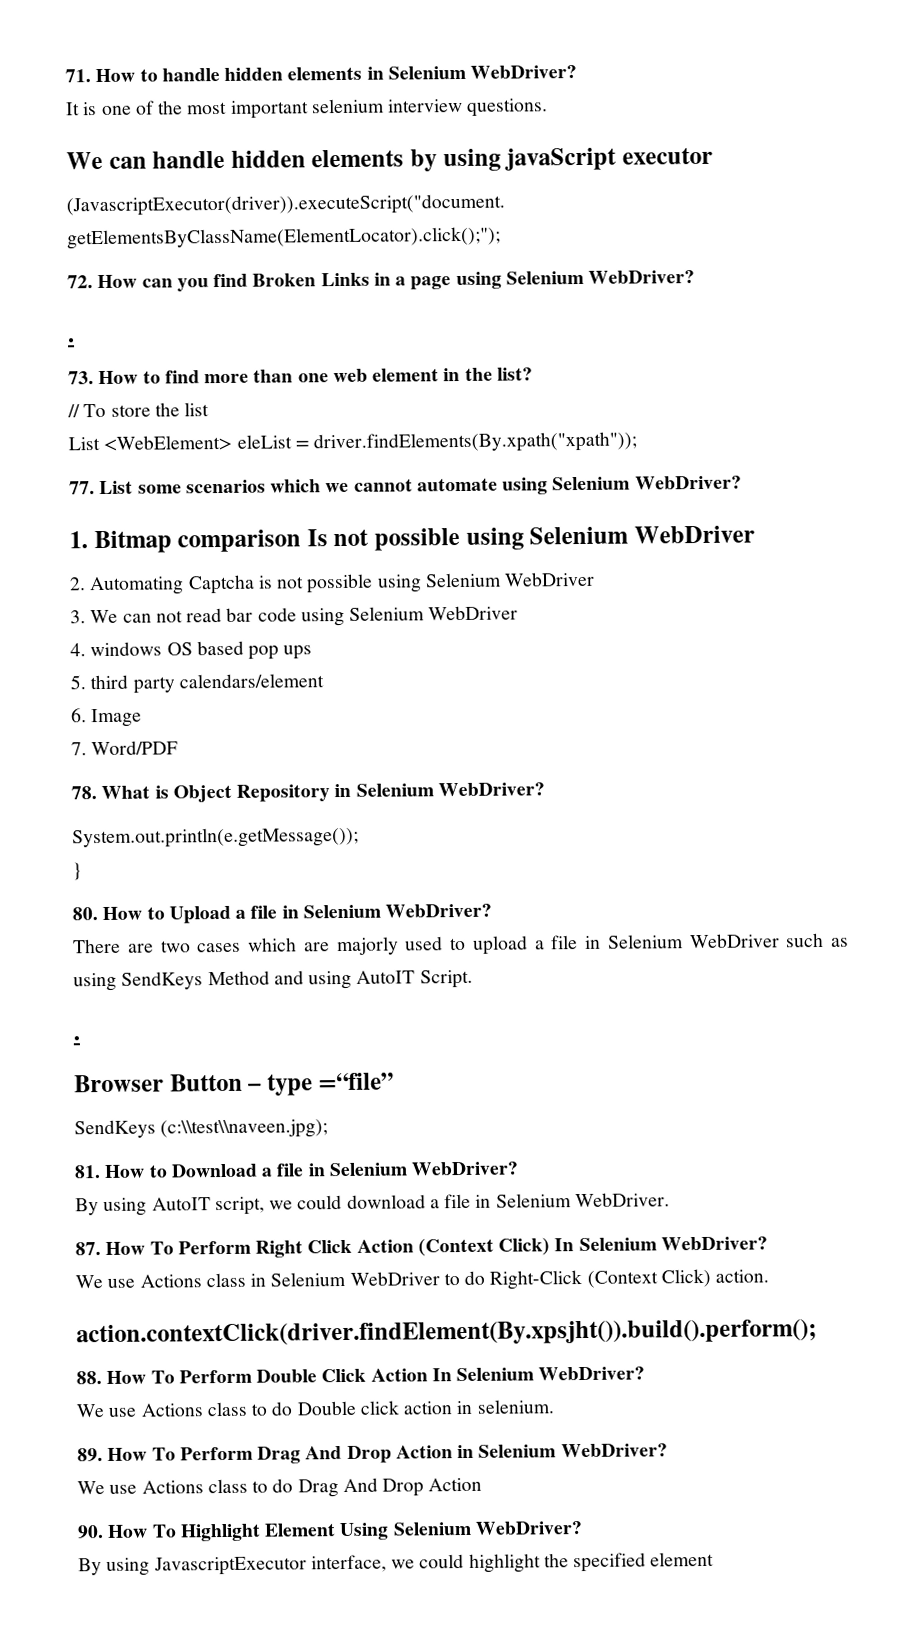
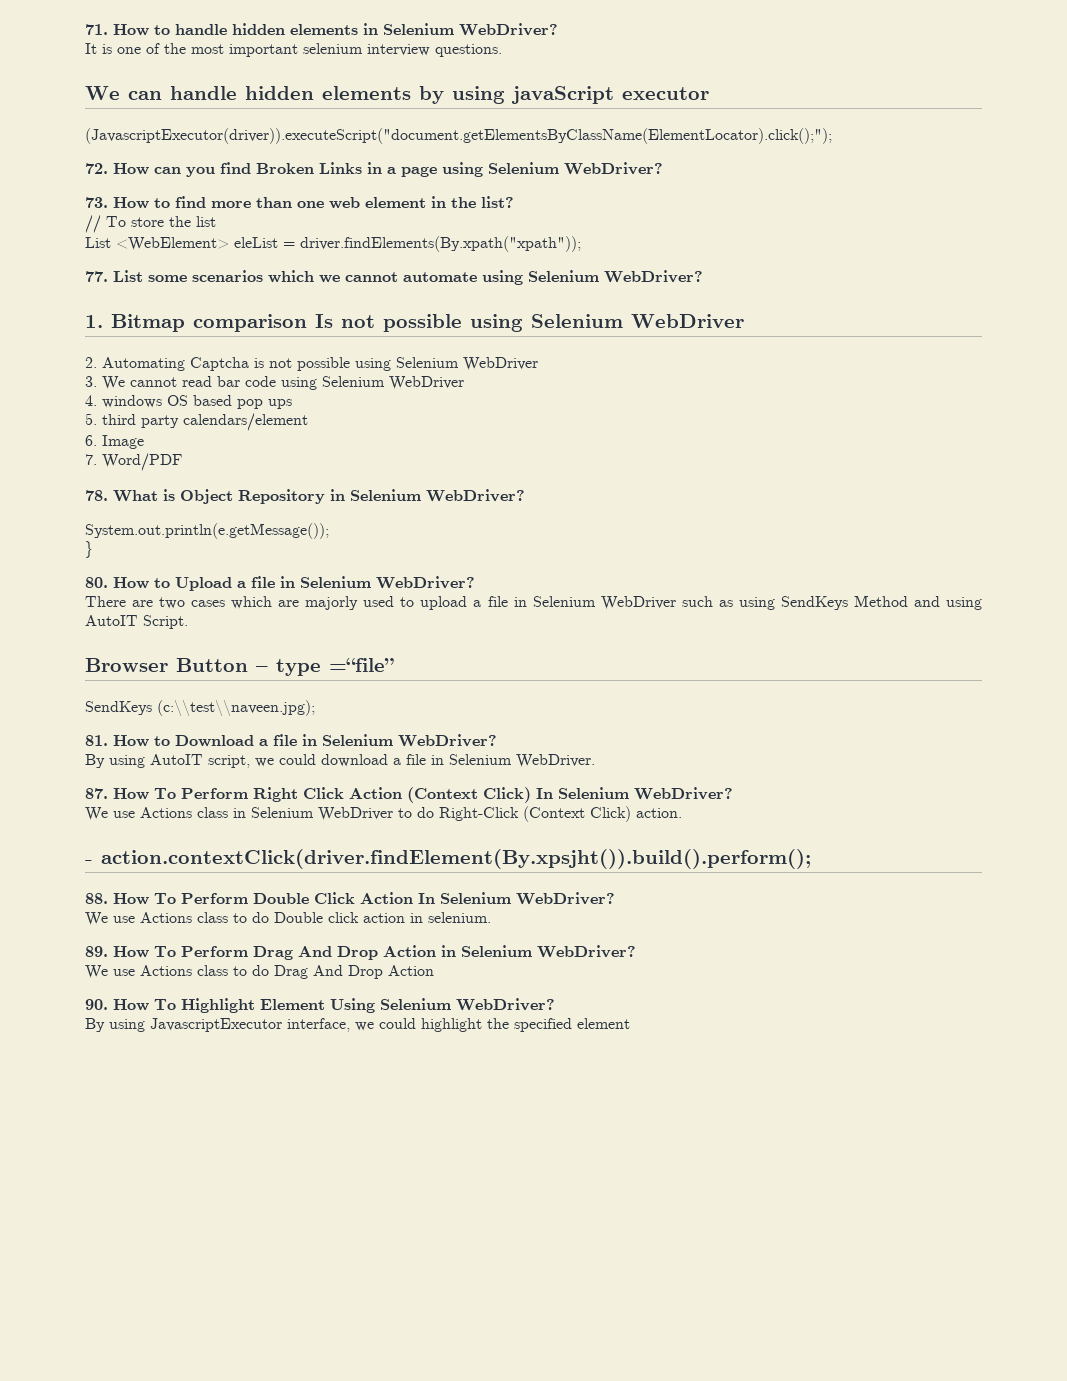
[67,337,75,343] // . -> (663, 168) none
[122,610,183,623] can not -> [130,377,177,387] cannot
[73,1035,80,1041] // . -> (188, 622) none
(770, 1276) none -> [85,860,93,864] -

